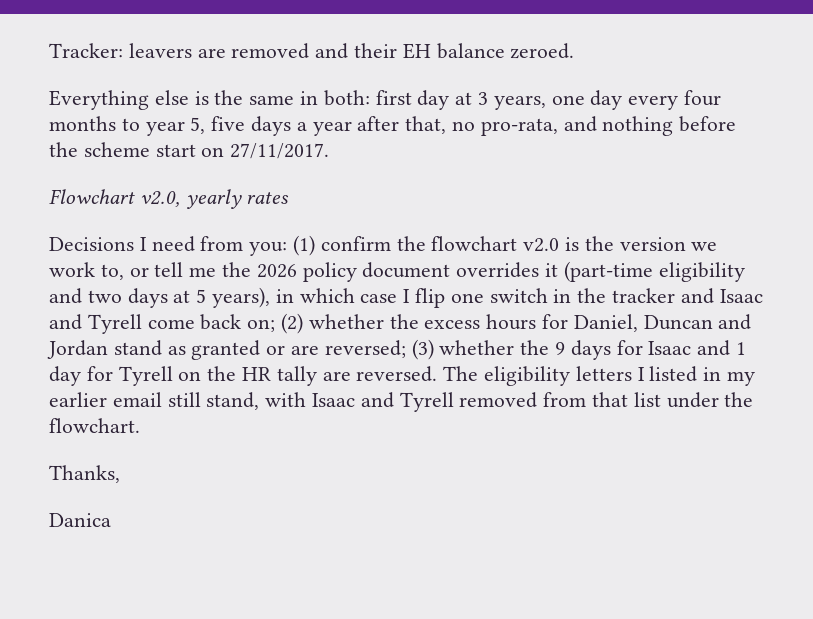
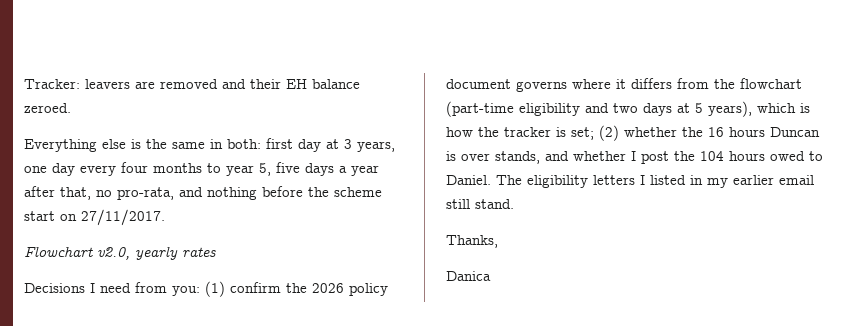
[431,236,718,252] [49,262,559,282] flowchart v2.0 is the version we work to, or tell me the 2026 policy document overrides it -> [312,283,388,296] [446,78,802,92] 2026 policy document governs where it differs from the flowchart
[275,288,763,308] [49,313,752,334] [47,339,747,360] [49,366,438,386] in which case I flip one switch in the tracker and Isaac and Tyrell come back on; (2) whether the excess hours for Daniel, Duncan and Jordan stand as granted or are reversed; (3) whether the 9 days for Isaac and 1 day for Tyrell on the HR tally are reversed. -> [757,103,810,113] [446,125,820,141] [446,151,823,164] [446,175,491,185] which is how the tracker is set; (2) whether the 16 hours Duncan is over stands, and whether I post the 104 hours owed to Daniel.
[206,392,754,412] [49,418,140,433] stand, with Isaac and Tyrell removed from that list under the flowchart. -> [475,199,514,209] stand.

